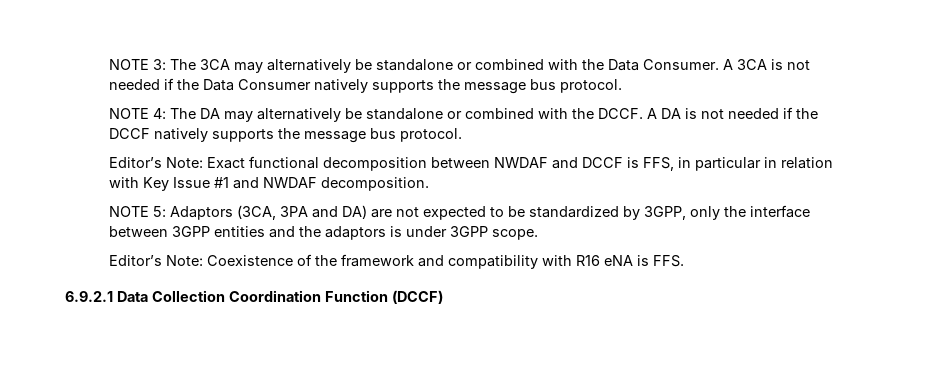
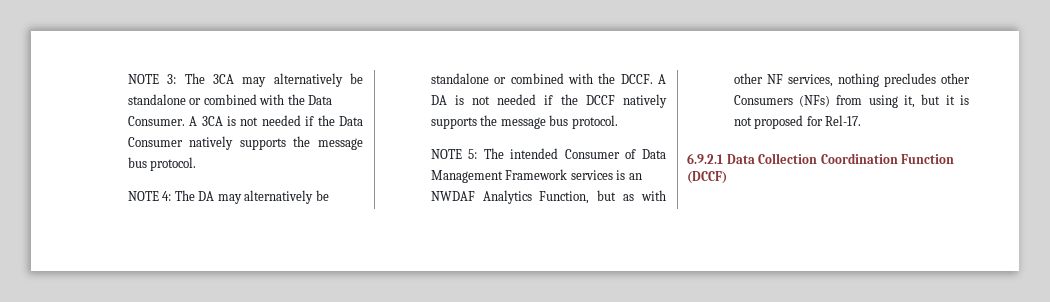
[108,156,833,171] [108,177,429,191] [108,205,810,220] [108,226,538,240] [108,254,684,269] Editor’s Note: Exact functional decomposition between NWDAF and DCCF is FFS, in particular in relation with Key Issue #1 and NWDAF decomposition. // NOTE 5: Adaptors (3CA, 3PA and DA) are not expected to be standardized by 3GPP, only the interface between 3GPP entities and the adaptors is under 3GPP scope. // Editor’s Note: Coexistence of the framework and compatibility with R16 eNA is FFS. -> [430,148,666,159] [430,169,642,183] [430,190,666,204] [733,73,970,87] [733,94,969,108] [733,115,862,129] NOTE 5: The intended Consumer of Data Management Framework services is an NWDAF Analytics Function, but as with other NF services, nothing precludes other Consumers (NFs) from using it, but it is not proposed for Rel-17.

